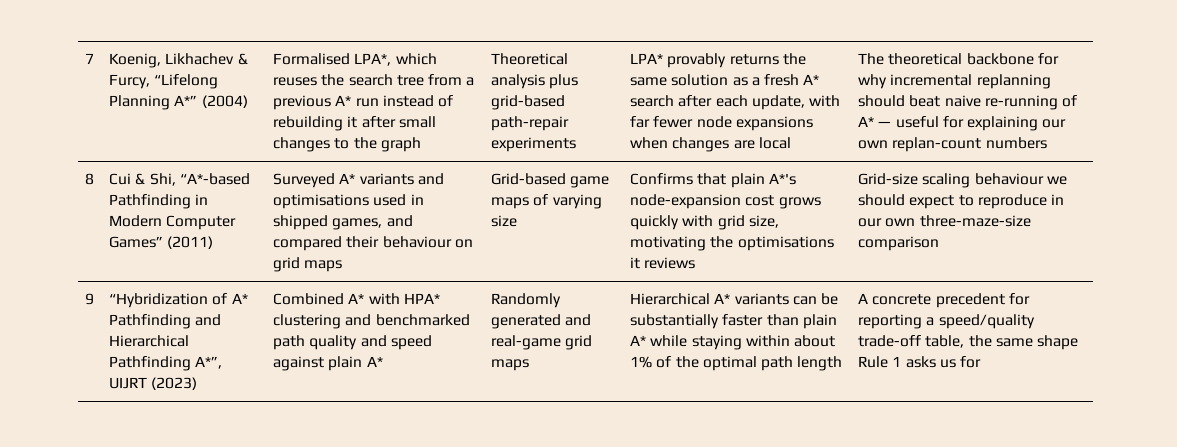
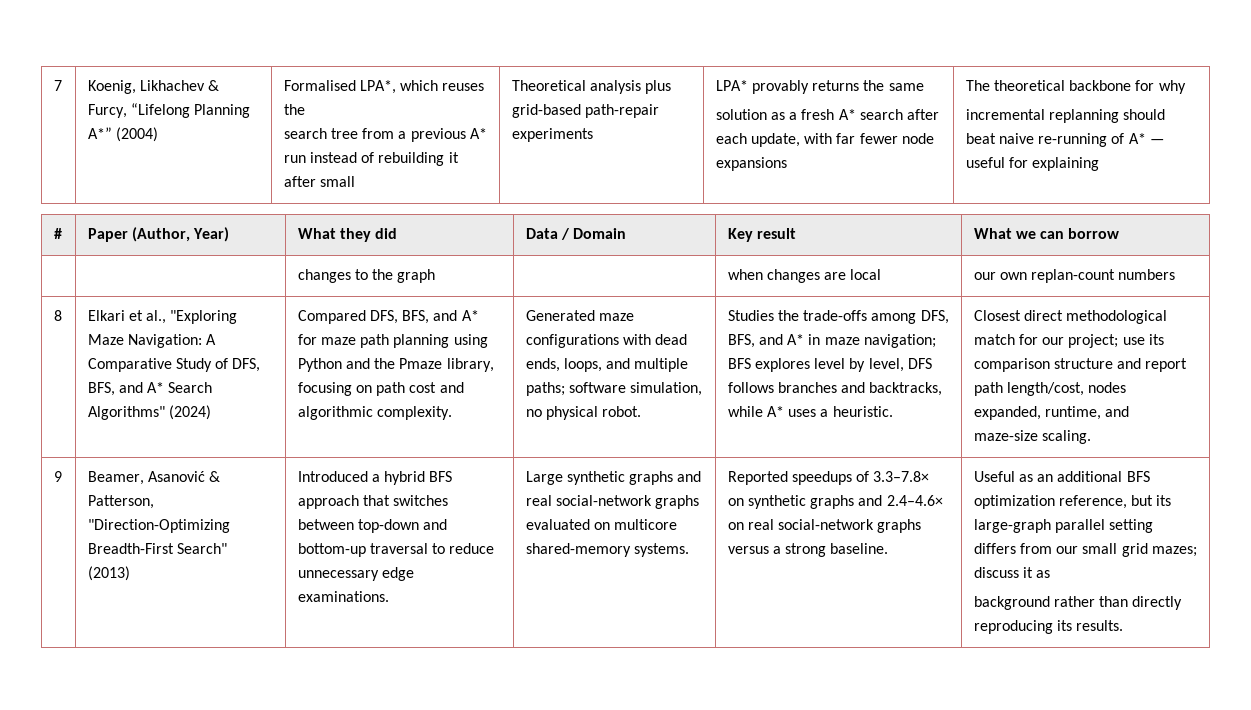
(345, 80) none -> (305, 109) //
[273,137,421,152] changes to the graph -> (356, 181) none
(668, 81) none -> (924, 87) //
[630,137,791,152] when changes are local -> (787, 164) none
(888, 81) none -> (1186, 87) //
(1038, 123) none -> [53,228,62,239] [87,227,230,242] [297,228,398,242] [525,228,627,240] [727,228,797,242] [973,228,1120,239] [297,269,436,283] [727,269,882,283] // # | Paper (Author, Year) | What they did | Data / Domain | Key result | What we can borrow // | | changes to the graph | | when changes are local |
[109,173,250,186] [109,194,209,209] [109,215,237,230] [109,236,214,249] [273,173,444,188] [273,194,424,209] [273,215,413,230] [273,236,473,251] [273,257,343,272] [491,173,610,188] [491,194,602,209] [491,215,518,227] [630,173,796,188] [630,194,821,209] [630,215,779,230] [630,236,834,251] [630,257,696,269] [858,173,1067,188] [858,194,1064,209] [858,215,1031,227] [858,236,940,251] [85,293,95,305] [109,293,248,308] [109,314,222,329] [109,335,190,347] [109,356,223,371] [109,377,198,390] [273,293,440,305] [273,314,470,329] [273,335,432,350] [273,356,383,371] [491,293,562,308] [491,314,592,329] [491,335,593,350] [491,359,530,371] [630,293,838,305] [630,314,837,329] [630,335,835,350] [630,356,843,371] [858,293,1030,308] [858,314,1035,329] [858,335,1078,350] [858,356,981,368] Cui & Shi, “A*-based Pathfinding in Modern Computer Games” (2011) | Surveyed A* variants and optimisations used in shipped games, and compared their behaviour on grid maps | Grid-based game maps of varying size | Confirms that plain A*'s node-expansion cost grows quickly with grid size, motivating the optimisations it reviews | Grid-size scaling behaviour we should expect to reproduce in our own three-maze-size comparison // 9 | “Hybridization of A* Pathfinding and Hierarchical Pathfinding A*”, UIJRT (2023) | Combined A* with HPA* clustering and benchmarked path quality and speed against plain A* | Randomly generated and real-game grid maps | Hierarchical A* variants can be substantially faster than plain A* while staying within about 1% of the optimal path length | A concrete precedent for reporting a speed/quality trade-off table, the same shape Rule 1 asks us for -> [87,310,238,324] [87,334,217,348] [87,358,261,372] [87,382,213,396] [87,405,212,420] [297,310,479,324] [297,334,488,348] [297,358,494,372] [297,382,464,396] [297,406,453,420] [525,310,635,321] [525,334,688,348] [525,358,689,372] [525,382,703,396] [525,406,642,420] [727,310,949,324] [727,334,936,348] [727,358,932,372] [727,382,943,396] [727,406,893,417] [973,310,1168,324] [973,334,1164,348] [973,358,1188,372] [973,382,1127,396] [973,406,1130,420] [973,430,1092,444] [53,471,62,482] [87,471,221,485] [87,495,154,509] [87,519,230,533] [87,543,228,554] [87,566,130,581] [297,471,453,485] [297,495,449,509] [297,519,448,533] [297,543,495,557] [297,567,415,581] [297,591,389,602] [525,471,702,485] [525,495,700,509] [525,519,678,530] [525,543,690,557] [727,471,930,485] [727,495,943,509] [727,519,922,533] [727,543,889,557] [973,471,1150,482] [973,495,1172,509] [973,519,1154,533] [973,543,1197,557] [973,567,1051,578] [973,596,1183,610] [973,620,1124,634] Elkari et al., "Exploring Maze Navigation: A Comparative Study of DFS, BFS, and A* Search Algorithms" (2024) | Compared DFS, BFS, and A* for maze path planning using Python and the Pmaze library, focusing on path cost and algorithmic complexity. | Generated maze configurations with dead ends, loops, and multiple paths; software simulation, no physical robot. | Studies the trade-offs among DFS, BFS, and A* in maze navigation; BFS explores level by level, DFS follows branches and backtracks, while A* uses a heuristic. | Closest direct methodological match for our project; use its comparison structure and report path length/cost, nodes expanded, runtime, and maze-size scaling. // 9 | Beamer, Asanović & Patterson, "Direction-Optimizing Breadth-First Search" (2013) | Introduced a hybrid BFS approach that switches between top-down and bottom-up traversal to reduce unnecessary edge examinations. | Large synthetic graphs and real social-network graphs evaluated on multicore shared-memory systems. | Reported speedups of 3.3–7.8× on synthetic graphs and 2.4–4.6× on real social-network graphs versus a strong baseline. | Useful as an additional BFS optimization reference, but its large-graph parallel setting differs from our small grid mazes; discuss it as // background rather than directly reproducing its results.

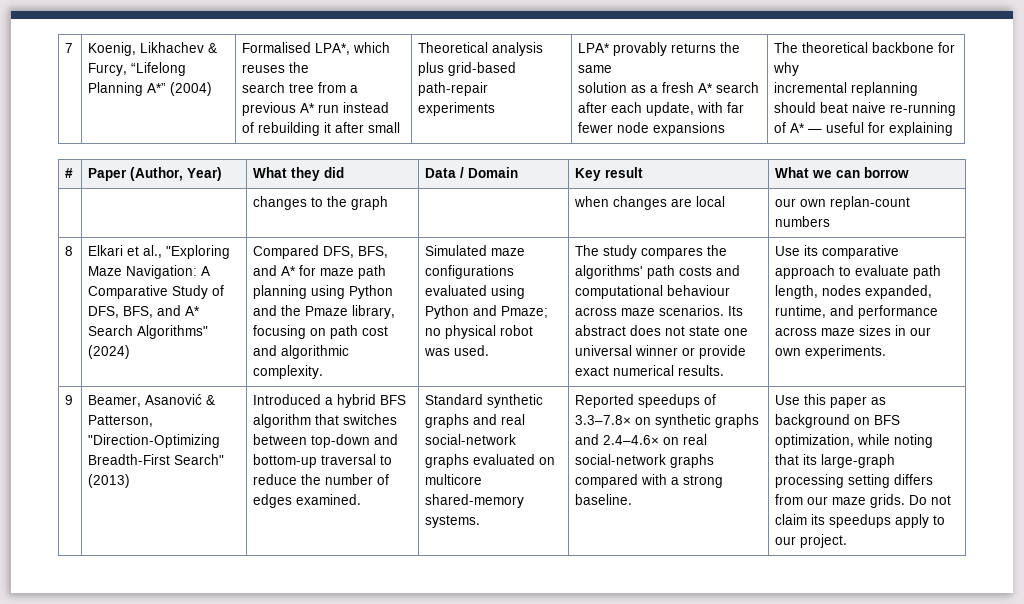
[525,310,595,321] Generated -> [425,245,488,256] Simulated
[623,334,688,345] [525,358,689,372] [525,382,703,396] [525,406,642,420] [727,310,949,324] [727,334,936,348] [727,358,932,372] [727,382,943,396] [727,406,893,417] [973,310,1168,324] [973,334,1164,348] [973,358,1188,372] [973,382,1127,396] [973,406,1130,420] [973,430,1092,444] with dead ends, loops, and multiple paths; software simulation, no physical robot. | Studies the trade-offs among DFS, BFS, and A* in maze navigation; BFS explores level by level, DFS follows branches and backtracks, while A* uses a heuristic. | Closest direct methodological match for our project; use its comparison structure and report path length/cost, nodes expanded, runtime, and maze-size scaling. -> [425,285,526,299] [425,305,549,319] [425,325,534,339] [424,345,490,356] [575,245,728,259] [575,265,741,279] [575,285,731,299] [575,305,744,316] [575,325,749,336] [575,345,747,359] [575,365,725,376] [775,245,900,259] [775,265,942,279] [775,285,933,299] [775,305,939,319] [775,325,932,336] [775,345,887,359] evaluated using Python and Pmaze; no physical robot was used. | The study compares the algorithms' path costs and computational behaviour across maze scenarios. Its abstract does not state one universal winner or provide exact numerical results. | Use its comparative approach to evaluate path length, nodes expanded, runtime, and performance across maze sizes in our own experiments.
[297,495,359,509] approach -> [253,414,312,428] algorithm
[297,567,415,581] [297,591,389,602] [525,471,563,485] unnecessary edge examinations. | Large -> [301,474,390,485] [253,494,362,508] [425,394,484,405] the number of edges examined. | Standard
[727,546,769,554] versus -> [575,474,668,488] compared with
[973,471,1150,482] [973,495,1154,509] Useful as an additional BFS optimization reference, but -> [775,394,887,408] [775,414,901,428] [775,434,934,448] [775,454,800,465] Use this paper as background on BFS optimization, while noting that
[1055,519,1106,533] parallel -> [775,474,845,488] processing
[1082,543,1197,557] [973,567,1051,578] [973,596,1183,610] [973,620,1124,634] small grid mazes; discuss it as // background rather than directly reproducing its results. -> [832,494,952,508] [775,514,946,528] [775,534,848,548] maze grids. Do not claim its speedups apply to our project.

